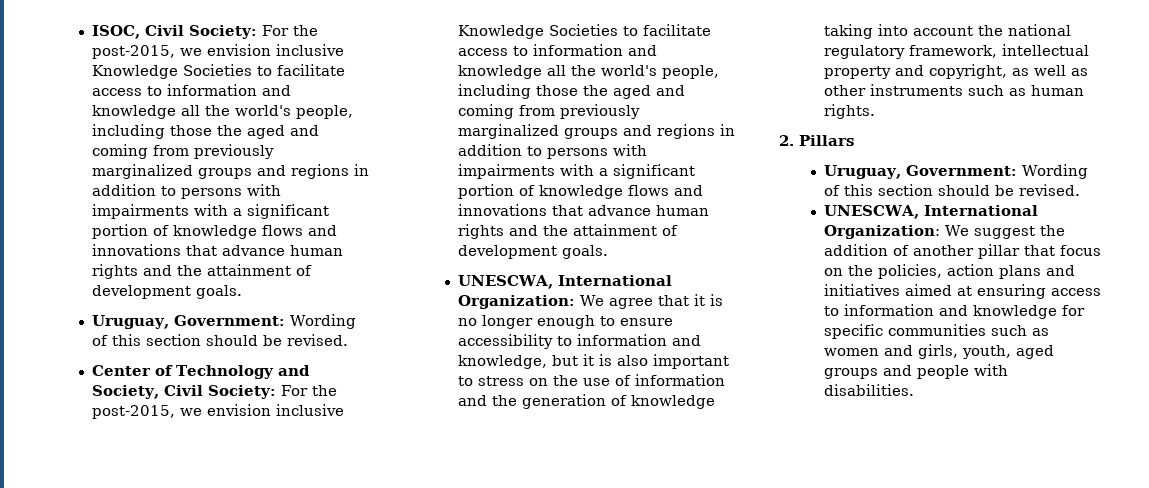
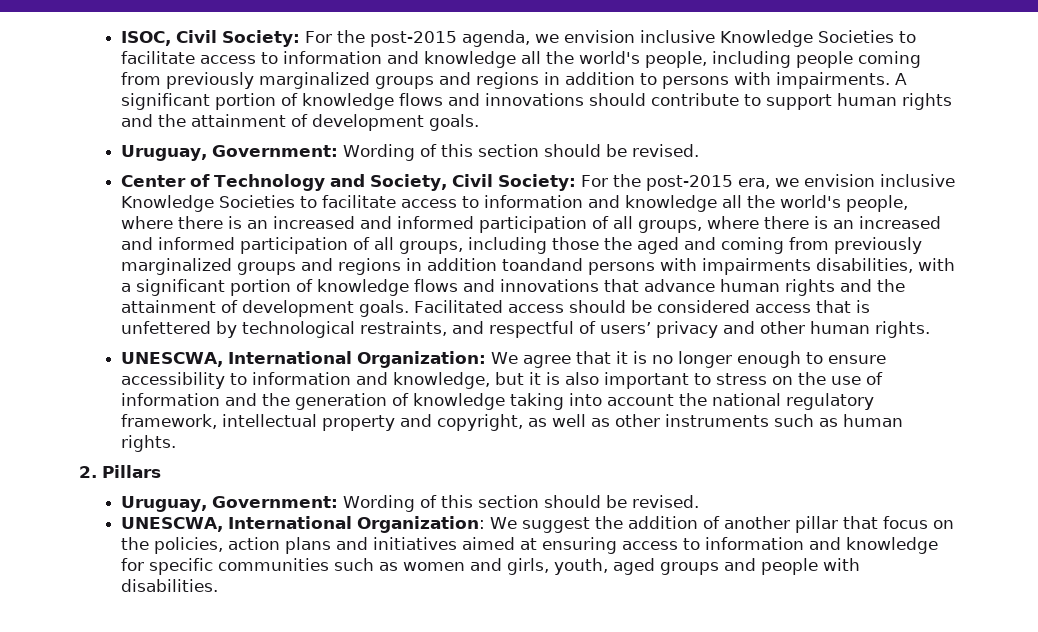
[91,45,175,59] post-2015, -> [370,30,531,47] post-2015 agenda,
[169,125,319,139] those the aged and -> [796,51,854,68] people
[91,204,329,219] [91,224,337,239] [91,244,285,256] impairments with a significant portion of knowledge flows and innovations that advance -> [776,72,908,89] [121,93,833,110] impairments. A significant portion of knowledge flows and innovations should contribute to support
[91,405,175,419] post-2015, -> [646,175,771,191] post-2015 era,
(719, 72) none -> [121,216,942,233] [121,237,464,254] where there is an increased and informed participation of all groups, where there is an increased and informed participation of all groups,
[526,144,647,159] [457,164,555,179] to persons with impairments -> [502,258,914,275] toandand persons with impairments disabilities,
(608, 252) none -> [414,300,871,313] [121,321,931,338] Facilitated access should be considered access that is unfettered by technological restraints, and respectful of users’ privacy and other human rights.

